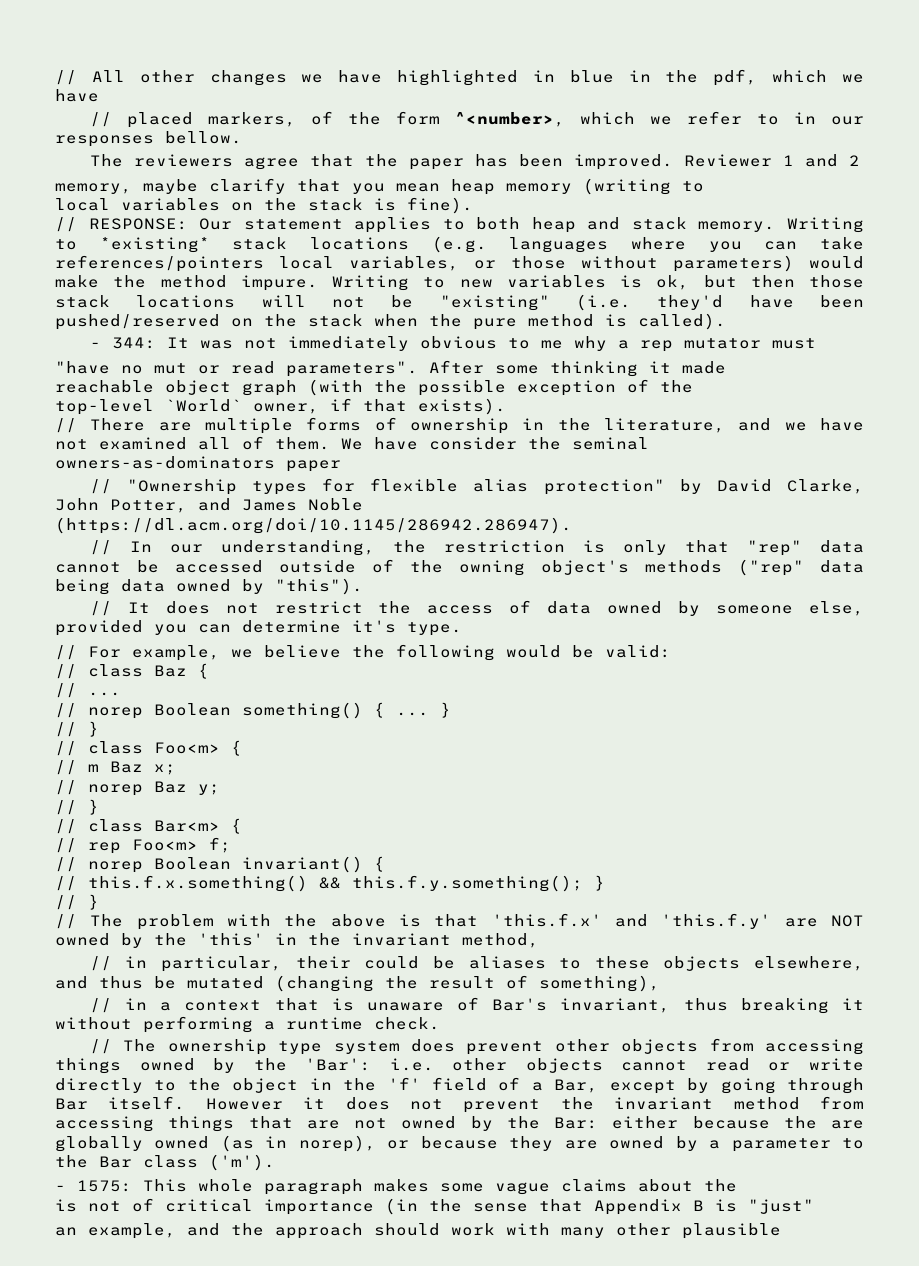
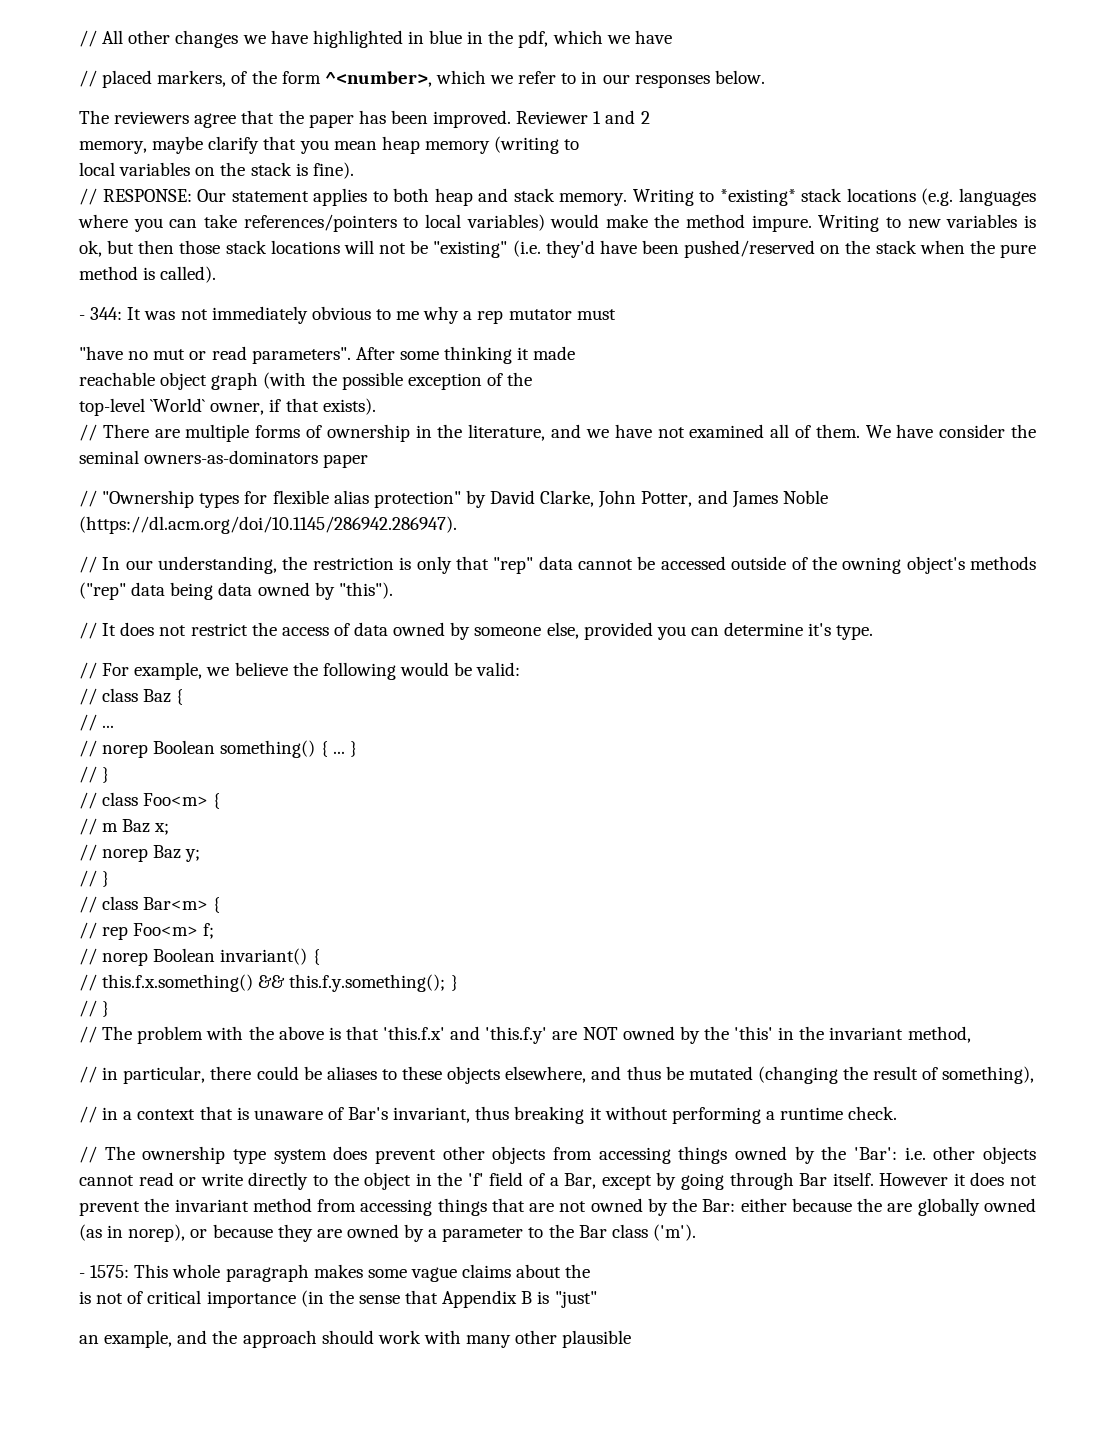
[165,131,242,144] bellow. -> [714,70,765,84] below.
[279,255,794,272] local variables, or those without parameters) -> [403,214,545,231] to local variables)
[295,956,351,969] their -> [210,1066,252,1080] there

